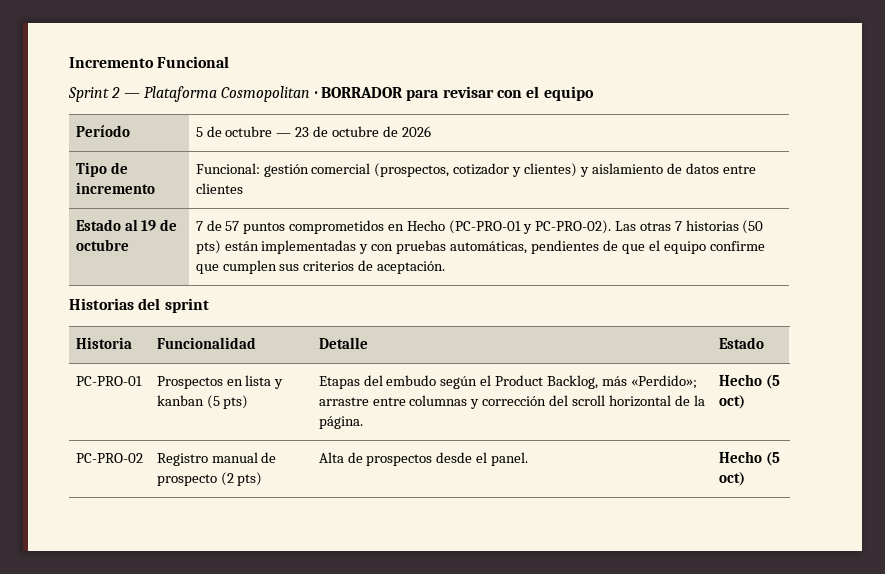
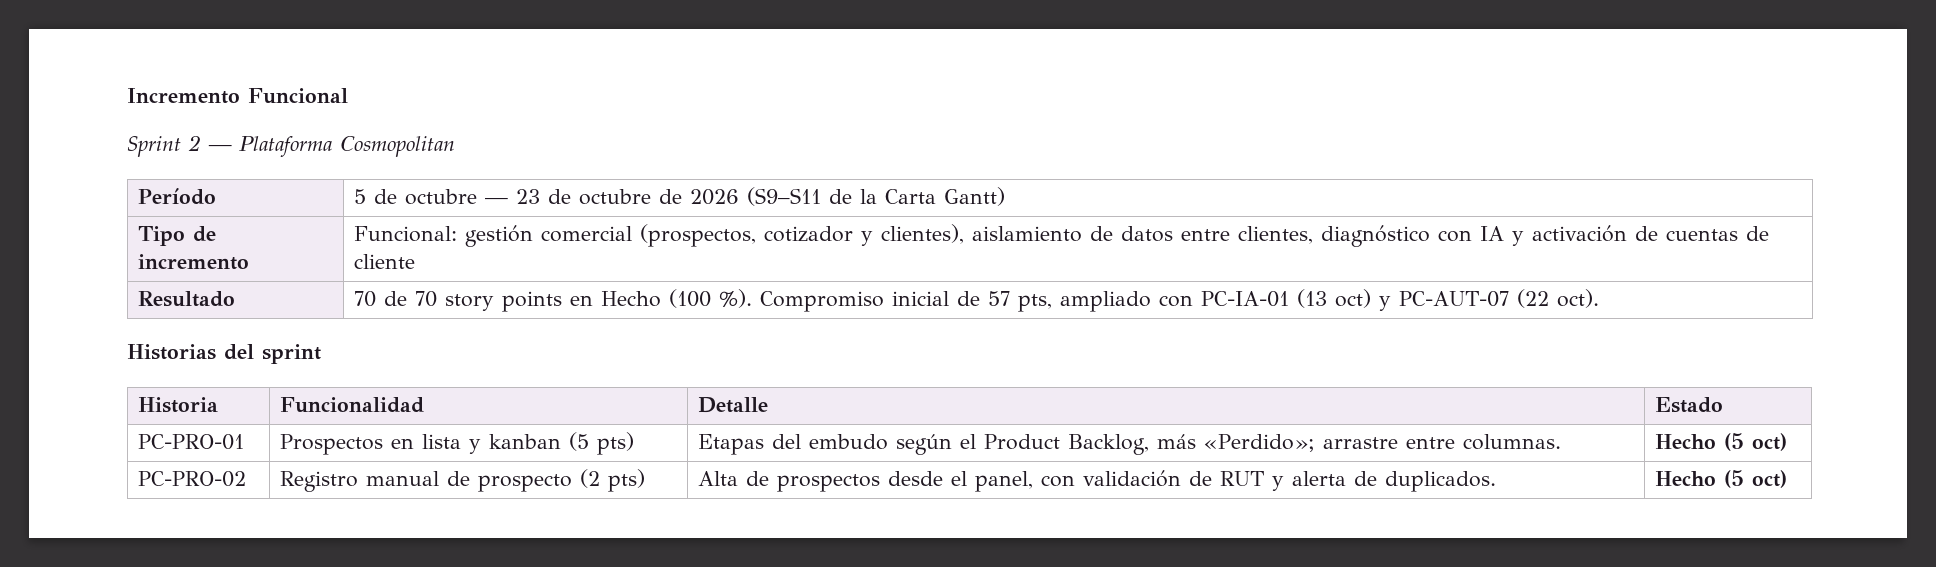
[314,86,594,101] · BORRADOR para revisar con el equipo -> (455, 146) none
(431, 131) none -> [746,187,1005,206] (S9–S11 de la Carta Gantt)
[524,163,590,177] clientes) y -> [880,224,964,244] clientes),
[195,183,243,194] [75,219,178,231] [75,239,129,251] [195,220,764,234] [195,240,765,254] [195,260,446,274] clientes // Estado al 19 de octubre | 7 de 57 puntos comprometidos en Hecho (PC-PRO-01 y PC-PRO-02). Las otras 7 historias (50 pts) están implementadas y con pruebas automáticas, pendientes de que el equipo confirme que cumplen sus criterios de aceptación. -> [1237,225,1769,247] [353,254,415,269] [137,291,235,307] [353,289,1599,312] clientes, diagnóstico con IA y activación de cuentas de cliente // Resultado | 70 de 70 story points en Hecho (100 %). Compromiso inicial de 57 pts, ampliado con PC-IA-01 (13 oct) y PC-AUT-07 (22 oct).
[409,395,705,409] [318,416,363,429] columnas y corrección del scroll horizontal de la página. -> [1462,434,1561,450] columnas.
[491,452,529,466] panel. -> [974,470,1496,492] panel, con validación de RUT y alerta de duplicados.

